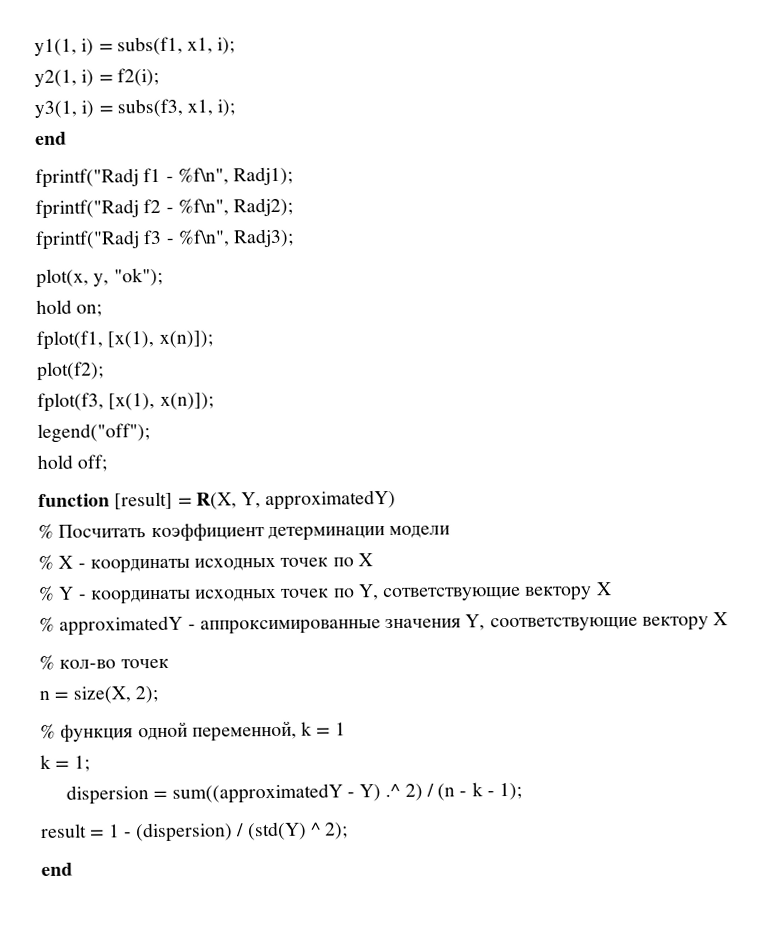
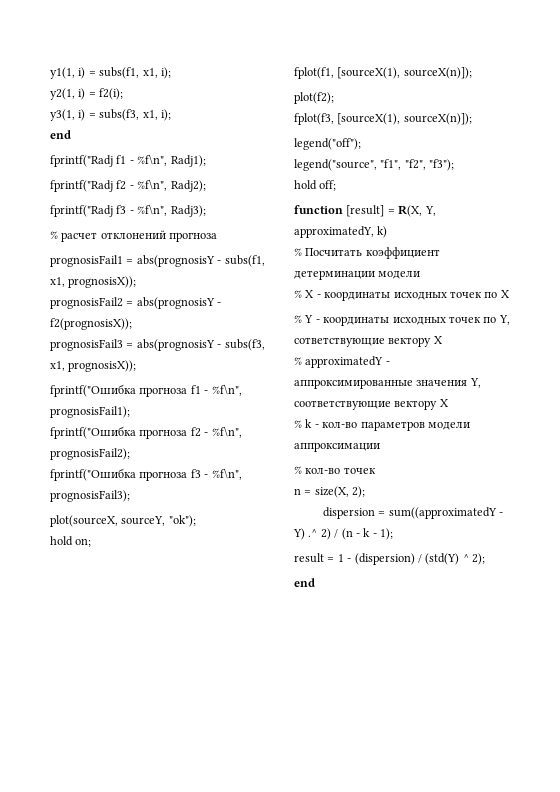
[36,268,110,289] plot(x, y, -> [50,230,218,242] [50,255,265,267] [50,276,137,288] [50,297,222,309] [50,318,132,330] [50,339,265,351] [50,360,137,372] [50,384,242,397] [50,406,130,418] [50,426,242,439] [50,448,130,460] [50,468,242,481] [50,490,130,502] [50,515,166,527] % расчет отклонений прогноза // prognosisFail1 = abs(prognosisY - subs(f1, x1, prognosisX)); // prognosisFail2 = abs(prognosisY - f2(prognosisX)); // prognosisFail3 = abs(prognosisY - subs(f3, x1, prognosisX)); // fprintf("Ошибка прогноза f1 - %f\n", prognosisFail1); // fprintf("Ошибка прогноза f2 - %f\n", prognosisFail2); // fprintf("Ошибка прогноза f3 - %f\n", prognosisFail3); // plot(sourceX, sourceY,
[107,330,213,349] [x(1), x(n)]); -> [337,67,472,79] [sourceX(1), sourceX(n)]);
[108,392,214,411] [x(1), x(n)]); -> [337,113,472,125] [sourceX(1), sourceX(n)]);
(150, 433) none -> [294,159,455,171] // legend("source", "f1", "f2", "f3");
[265,489,397,511] approximatedY) -> [294,226,388,238] approximatedY, k)
(729, 619) none -> [294,419,470,431] [294,442,380,452] // % k - кол-во параметров модели аппроксимации
[40,720,346,743] [40,754,90,772] // % функция одной переменной, k = 1 // k = 1; -> (366, 492) none

